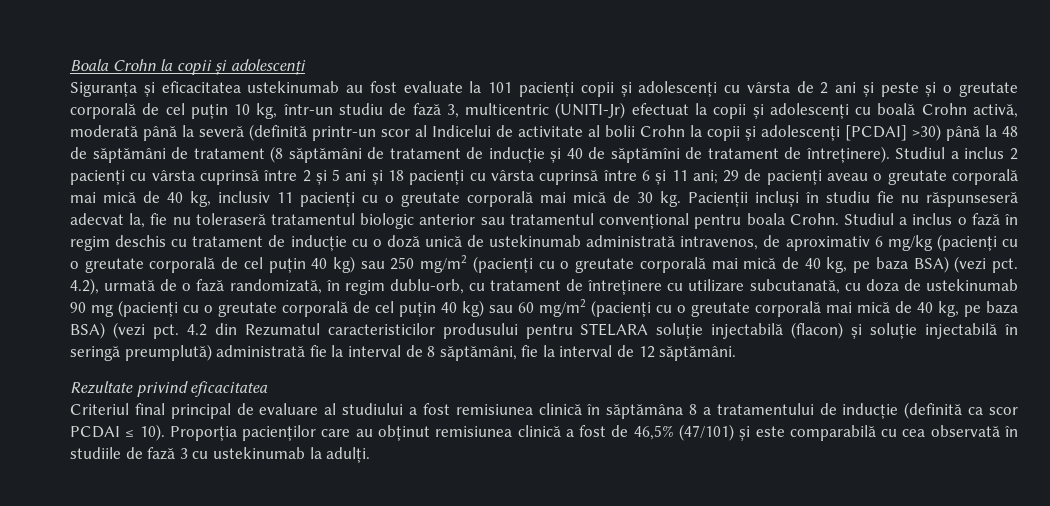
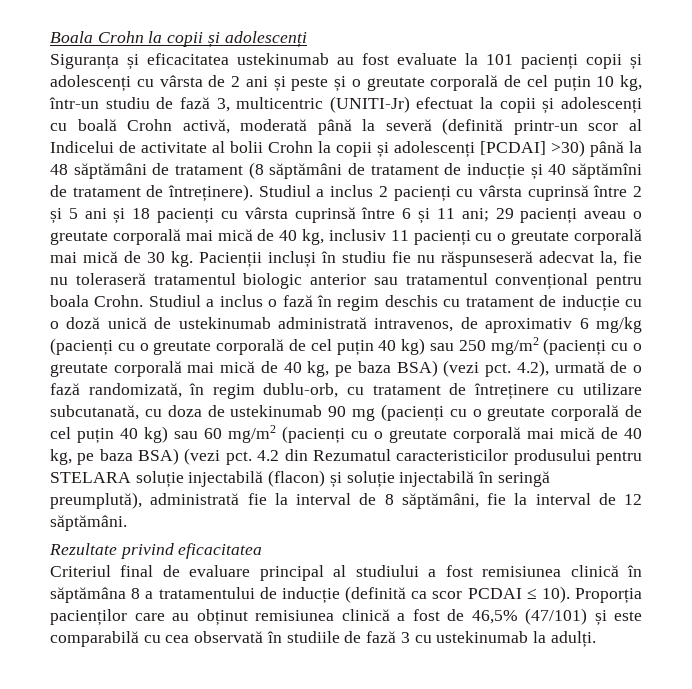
[70,147,87,159] de -> (68, 169) none
[588,147,606,159] de -> (567, 169) none
[744,169,762,181] de -> (514, 213) none
[124,344,212,361] preumplută) -> [50,492,142,509] preumplută),
[170,403,231,419] principal -> (154, 571) none
(319, 409) none -> [259,565,324,581] principal

